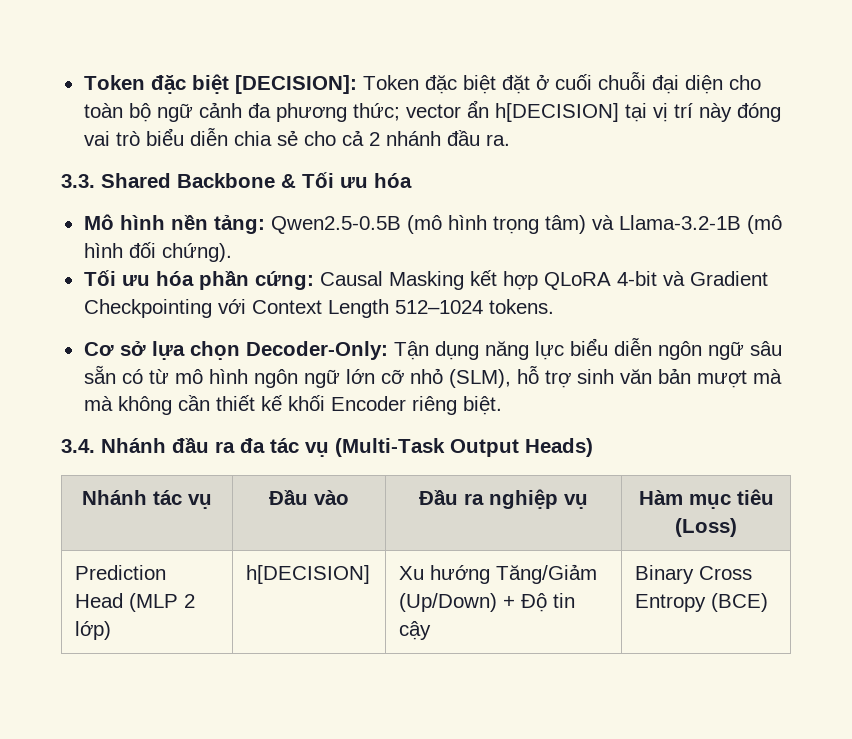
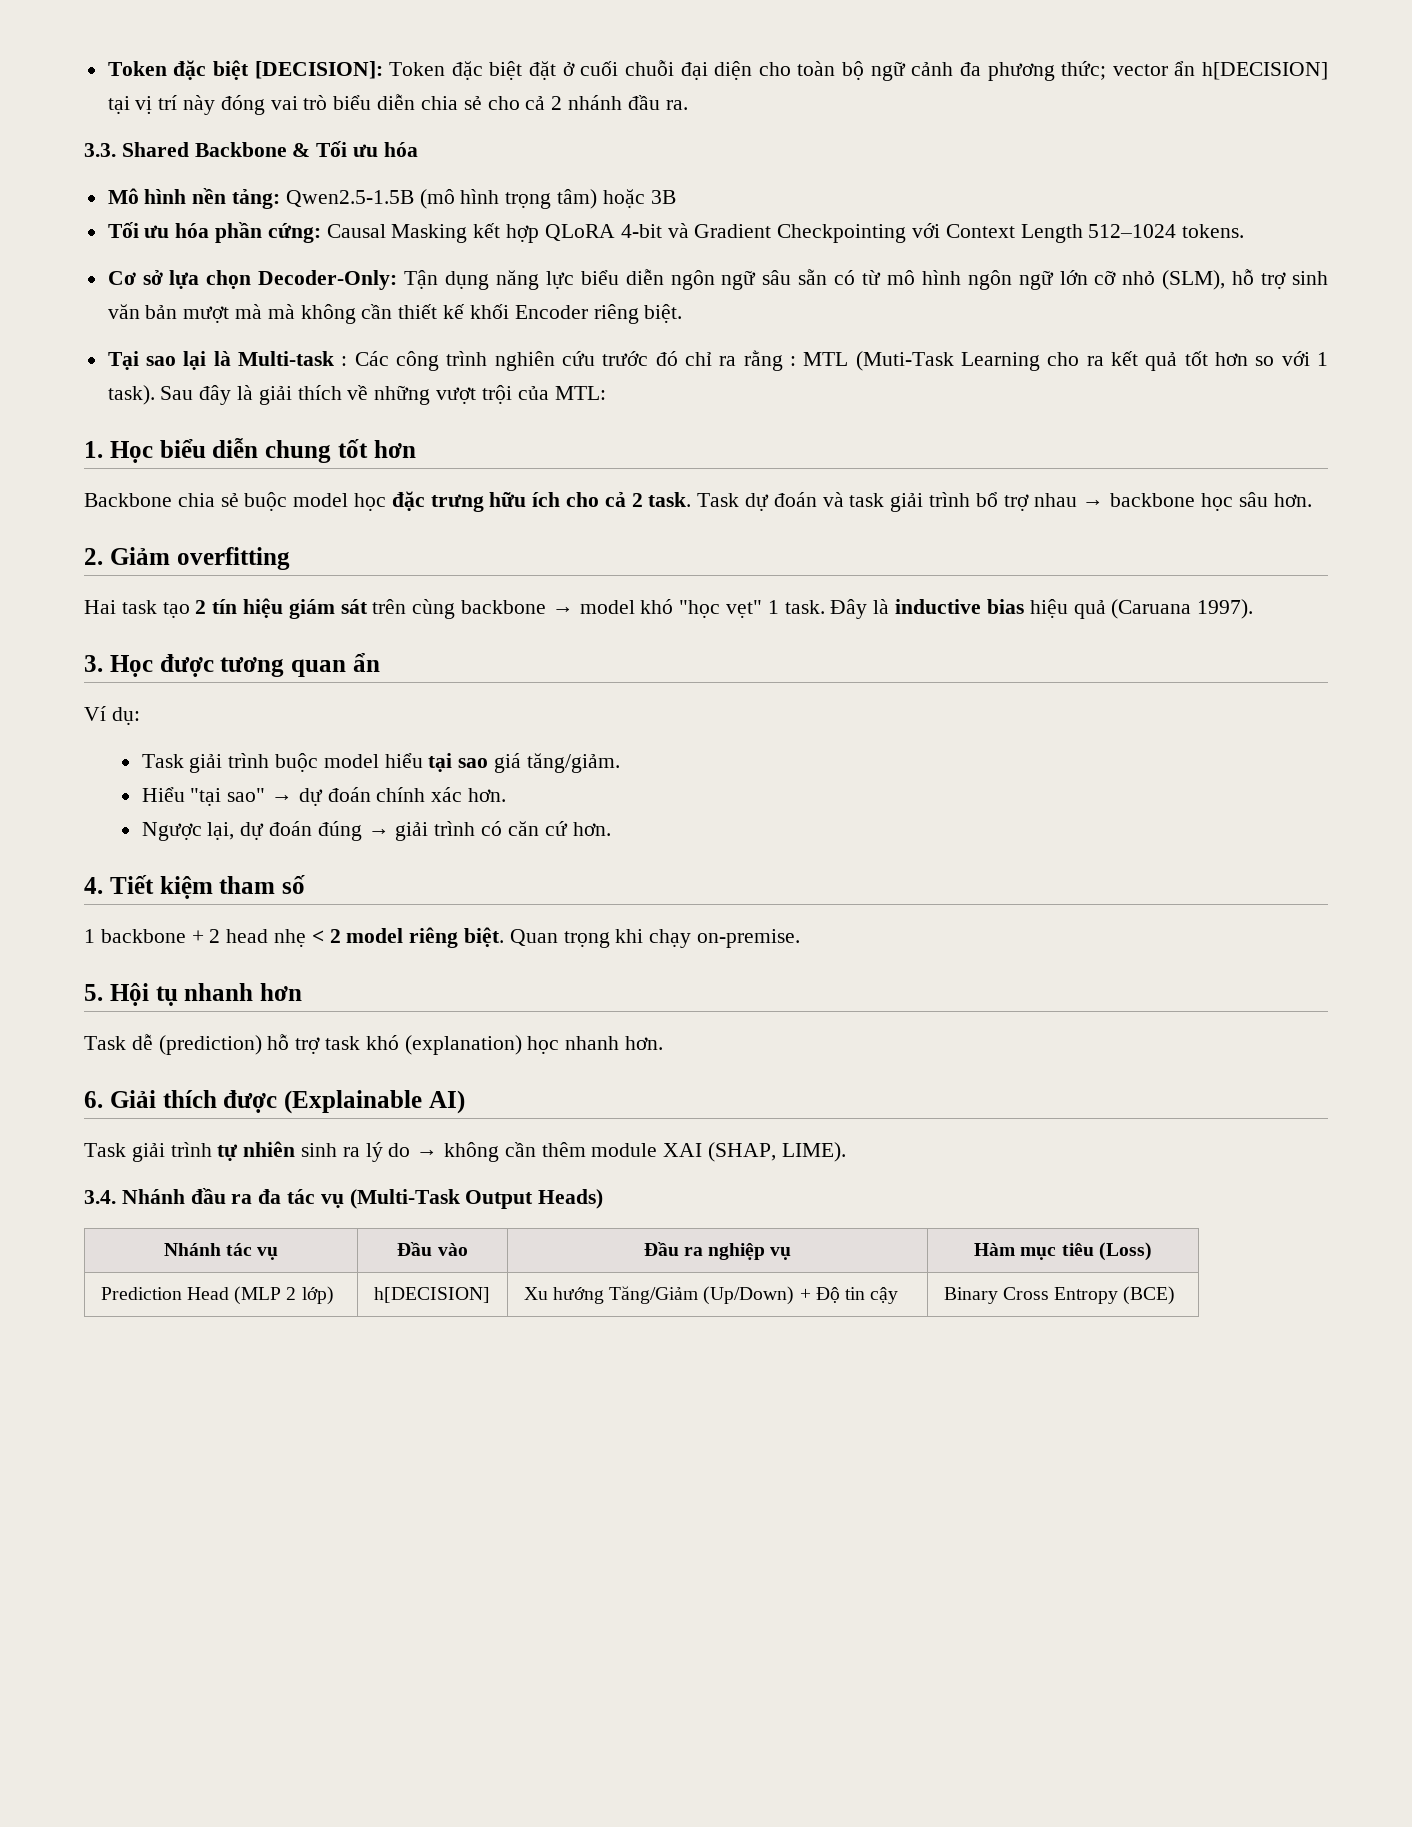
[270,216,401,234] Qwen2.5-0.5B -> [285,190,414,207] Qwen2.5-1.5B
[591,215,782,234] [83,242,232,262] và Llama-3.2-1B (mô hình đối chứng). -> [602,189,676,208] hoặc 3B
(502, 405) none -> [107,350,1328,371] [107,385,606,405] [84,438,416,463] [84,491,1312,512] [84,547,290,570] [84,598,1254,619] [84,652,380,677] [84,706,140,725] [141,753,620,773] [141,787,507,806] [141,821,611,841] [84,875,305,899] [84,927,801,948] [84,983,302,1006] [84,1034,664,1055] [84,1090,465,1114] [84,1141,846,1162] // Tại sao lại là Multi-task : Các công trình nghiên cứu trước đó chỉ ra rằng : MTL (Muti-Task Learning cho ra kết quả tốt hơn so với 1 task). Sau đây là giải thích về những vượt trội của MTL: // 1. Học biểu diễn chung tốt hơn // Backbone chia sẻ buộc model học đặc trưng hữu ích cho cả 2 task. Task dự đoán và task giải trình bổ trợ nhau → backbone học sâu hơn. // 2. Giảm overfitting // Hai task tạo 2 tín hiệu giám sát trên cùng backbone → model khó "học vẹt" 1 task. Đây là inductive bias hiệu quả (Caruana 1997). // 3. Học được tương quan ẩn // Ví dụ: // Task giải trình buộc model hiểu tại sao giá tăng/giảm. // Hiểu "tại sao" → dự đoán chính xác hơn. // Ngược lại, dự đoán đúng → giải trình có căn cứ hơn. // 4. Tiết kiệm tham số // 1 backbone + 2 head nhẹ < 2 model riêng biệt. Quan trọng khi chạy on-premise. // 5. Hội tụ nhanh hơn // Task dễ (prediction) hỗ trợ task khó (explanation) học nhanh hơn. // 6. Giải thích được (Explainable AI) // Task giải trình tự nhiên sinh ra lý do → không cần thêm module XAI (SHAP, LIME).

